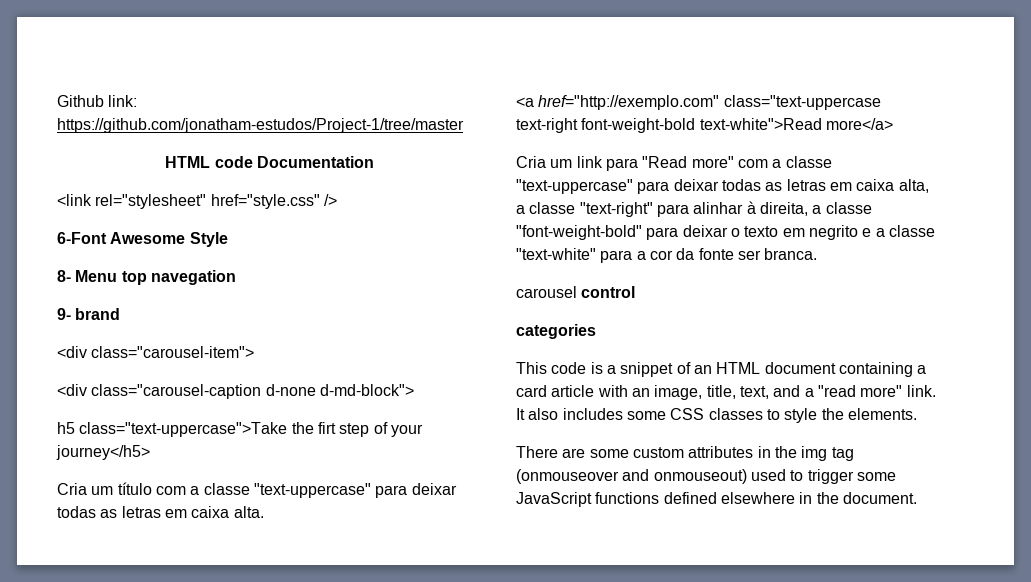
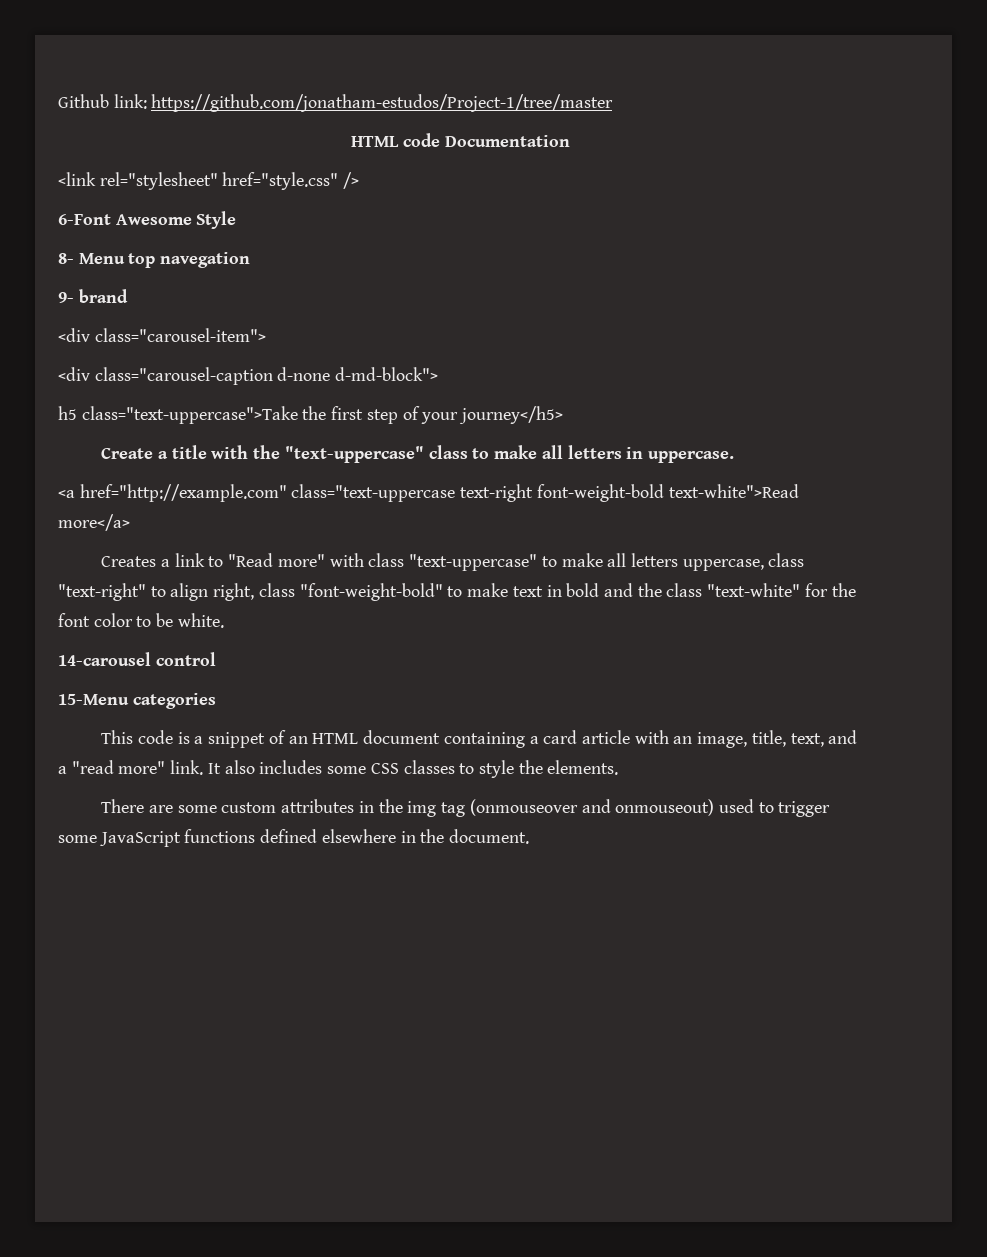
[317,422,336,434] firt -> [331,406,364,420] first
[57,482,457,498] [57,506,264,518] Cria um título com a classe "text-uppercase" para deixar todas as letras em caixa alta. -> [101,445,734,463] Create a title with the "text-uppercase" class to make all letters in uppercase.
[538,95,720,110] href="http://exemplo.com" -> [79,484,287,502] href="http://example.com"
[516,156,832,171] [516,179,929,194] [516,201,872,217] [516,225,935,240] [516,248,818,263] [516,286,577,298] Cria um link para "Read more" com a classe "text-uppercase" para deixar todas as letras em caixa alta, a classe "text-right" para alinhar à direita, a classe "font-weight-bold" para deixar o texto em negrito e a classe "text-white" para a cor da fonte ser branca. // carousel -> [101,553,805,571] [58,583,856,601] [58,613,224,628] [58,652,151,666] Creates a link to "Read more" with class "text-uppercase" to make all letters uppercase, class "text-right" to align right, class "font-weight-bold" to make text in bold and the class "text-white" for the font color to be white. // 14-carousel
(636, 292) none -> [58,694,129,705] 15-Menu

